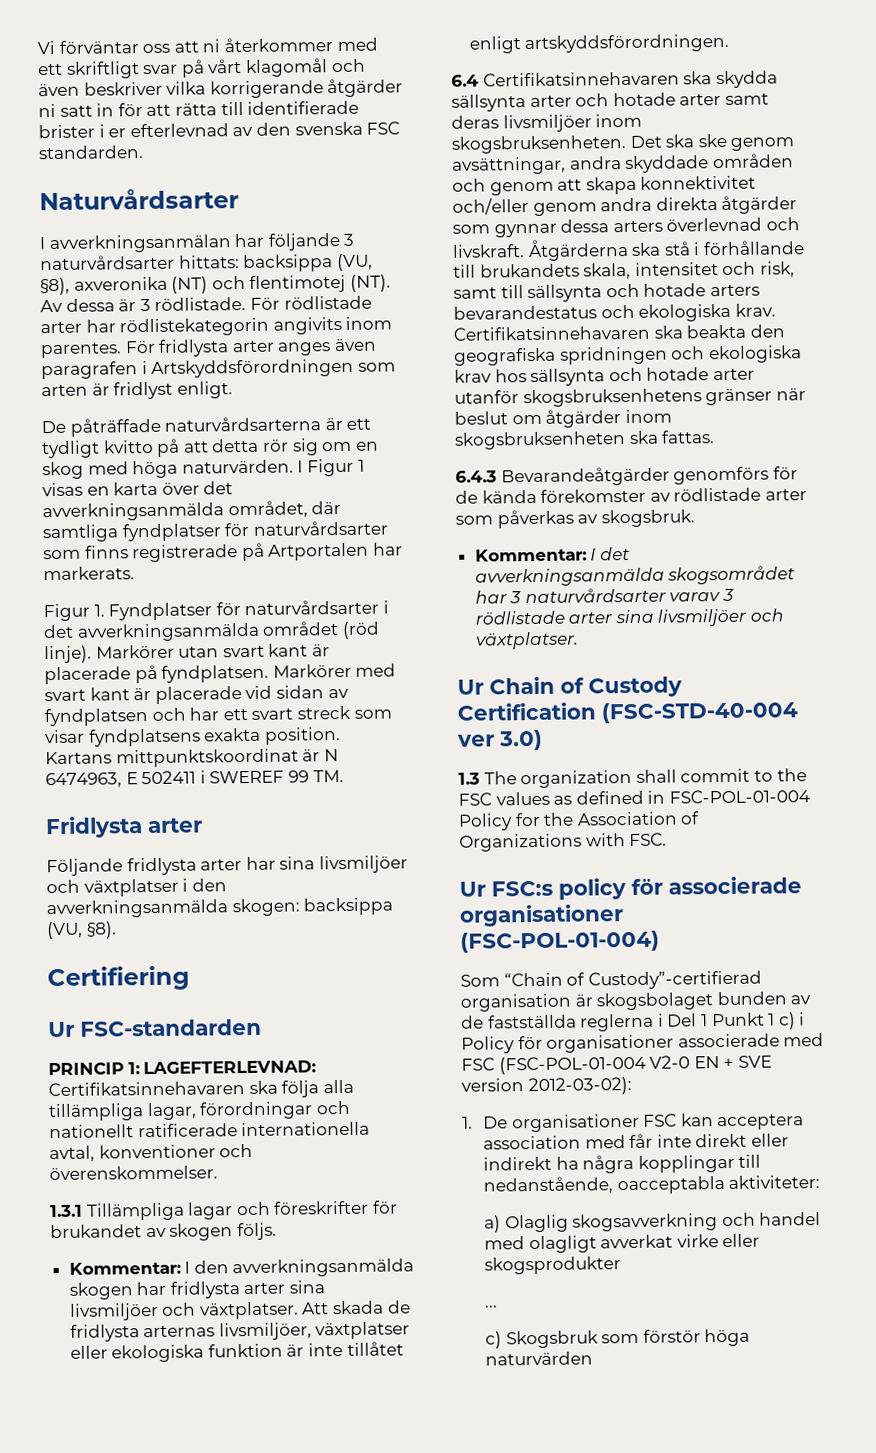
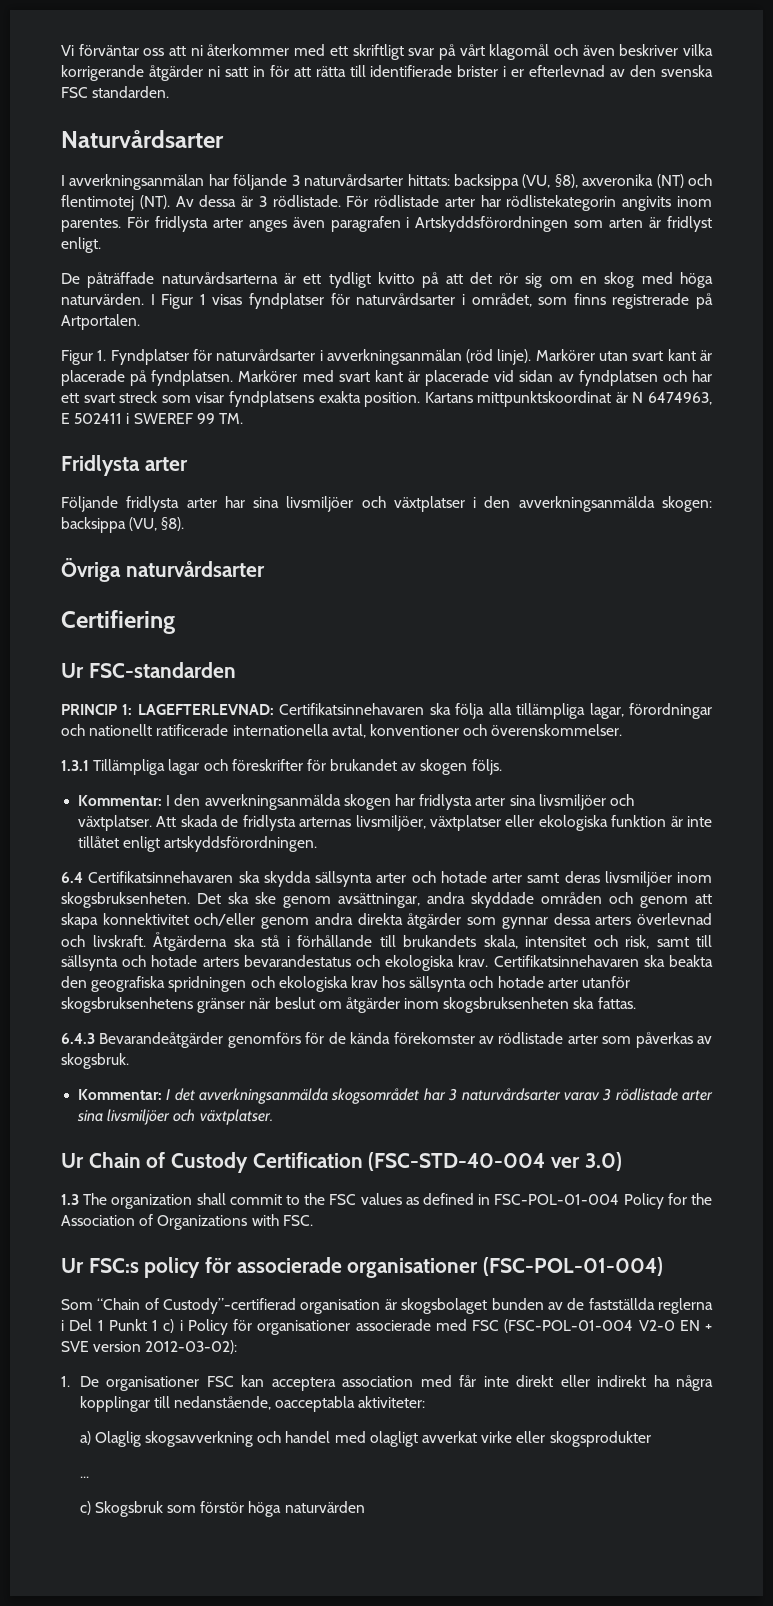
[211,438,260,453] detta -> [469,272,492,284] det
[86,481,234,496] [42,500,342,522] [42,524,119,543] en karta över det avverkningsanmälda området, där samtliga -> (243, 299) none
(388, 528) none -> [461,293,532,307] i området,
[268,542,403,561] [43,566,135,581] Artportalen har markerats. -> [61,314,140,330] Artportalen.
[43,621,340,642] det avverkningsanmälda området -> [326,349,462,365] avverkningsanmälan
(117, 930) none -> [61,558,265,582] // Övriga naturvårdsarter

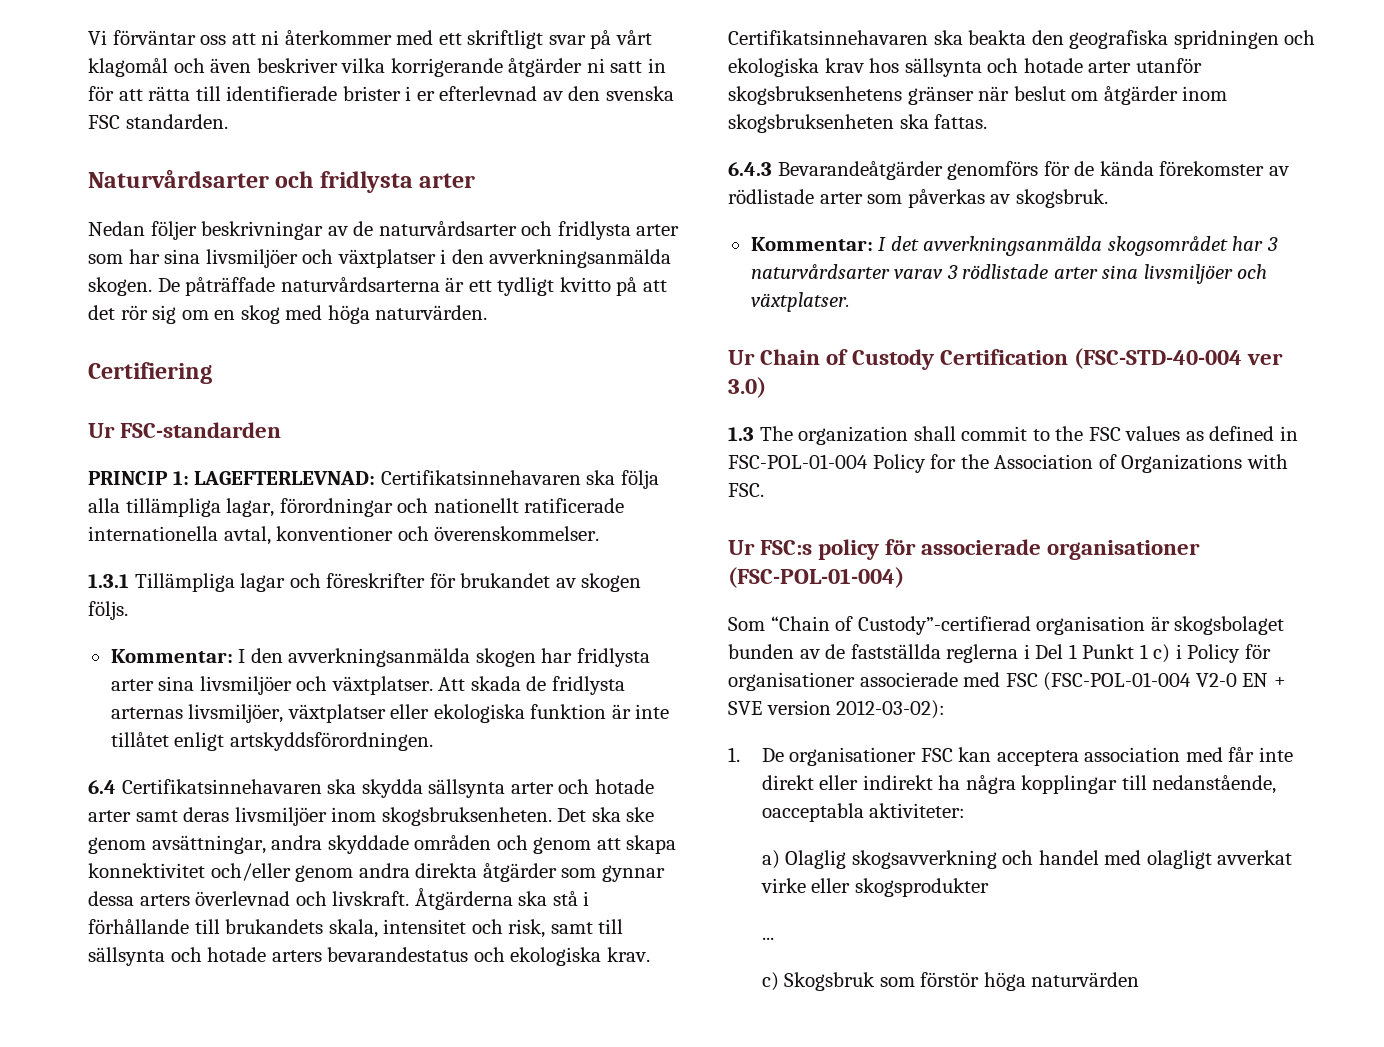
[61,174,712,190] [61,195,712,211] [61,216,712,232] [61,237,101,253] // I avverkningsanmälan har följande 3 naturvårdsarter hittats: backsippa (VU, §8), axveronika (NT) och flentimotej (NT). Av dessa är 3 rödlistade. För rödlistade arter har rödlistekategorin angivits inom parentes. För fridlysta arter anges även paragrafen i Artskyddsförordningen som arten är fridlyst enligt. // -> [275,171,476,193] [88,221,680,240] [88,249,672,268] [88,277,152,296] och fridlysta arter // Nedan följer beskrivningar av de naturvårdsarter och fridlysta arter som har sina livsmiljöer och växtplatser i den avverkningsanmälda skogen.
[150,293,714,309] [61,314,140,330] [61,349,712,365] [61,370,712,386] [61,391,713,407] [61,413,243,424] [61,455,188,476] [61,496,712,512] [61,517,185,533] [61,558,265,582] I Figur 1 visas fyndplatser för naturvårdsarter i området, som finns registrerade på Artportalen. // Figur 1. Fyndplatser för naturvårdsarter i avverkningsanmälan (röd linje). Markörer utan svart kant är placerade på fyndplatsen. Markörer med svart kant är placerade vid sidan av fyndplatsen och har ett svart streck som visar fyndplatsens exakta position. Kartans mittpunktskoordinat är N 6474963, E 502411 i SWEREF 99 TM. // Fridlysta arter // Följande fridlysta arter har sina livsmiljöer och växtplatser i den avverkningsanmälda skogen: backsippa (VU, §8). // Övriga naturvårdsarter -> (488, 312) none

